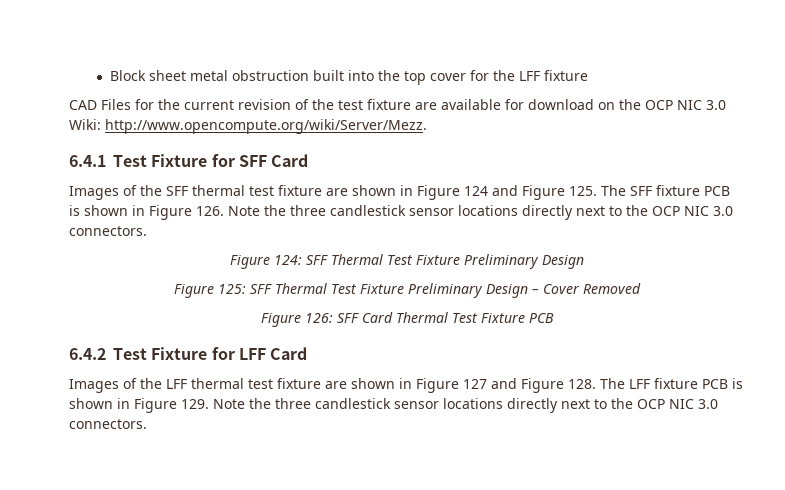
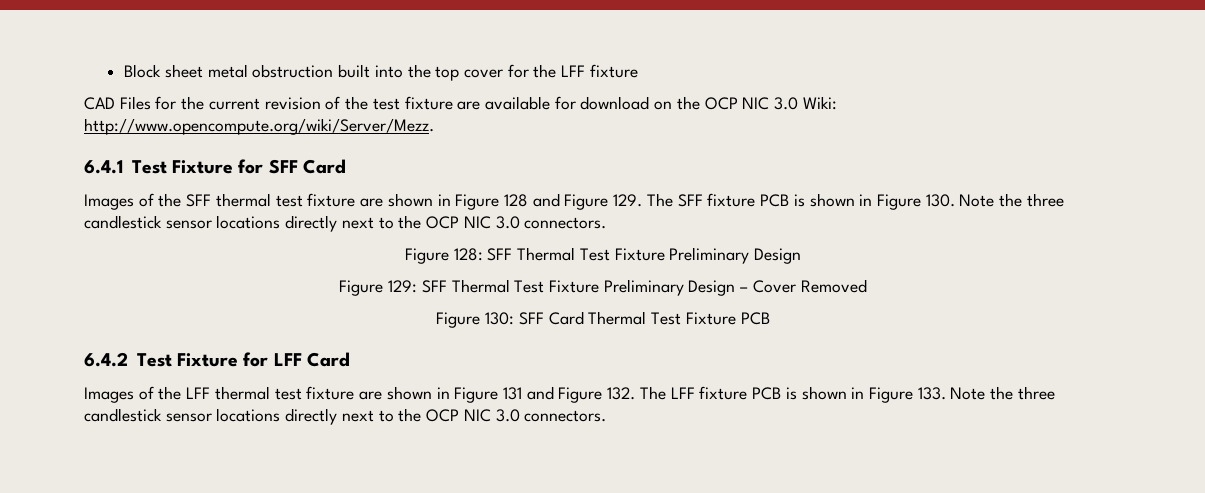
[464,185,597,200] 124 and Figure 125. -> [503,193,643,210] 128 and Figure 129.
[196,206,224,216] 126. -> [925,194,955,207] 130.
[273,255,302,265] 124: -> [453,248,483,261] 128:
[217,284,246,294] 125: -> [388,280,418,293] 129:
[304,313,333,323] 126: -> [485,312,515,325] 130:
[463,378,596,393] 127 and Figure 128. -> [502,386,636,403] 131 and Figure 132.
[181,399,209,409] 129. -> [917,387,946,400] 133.

